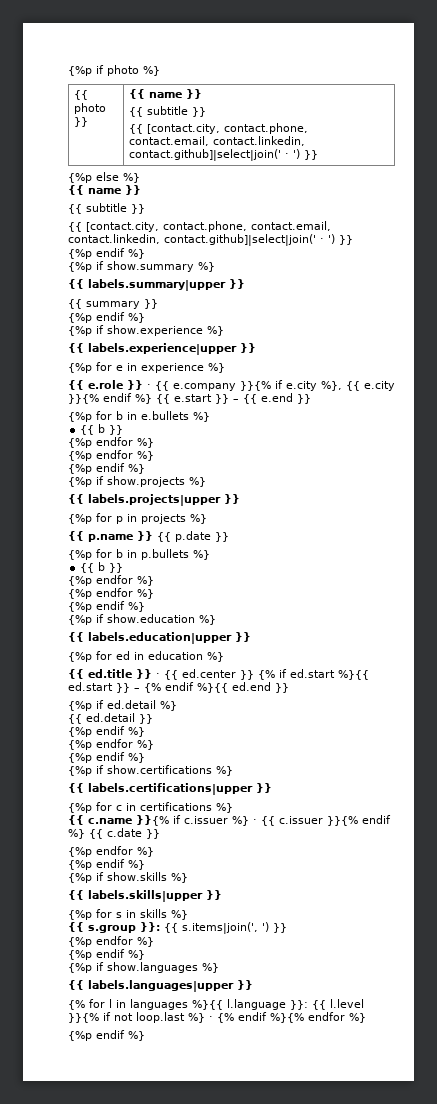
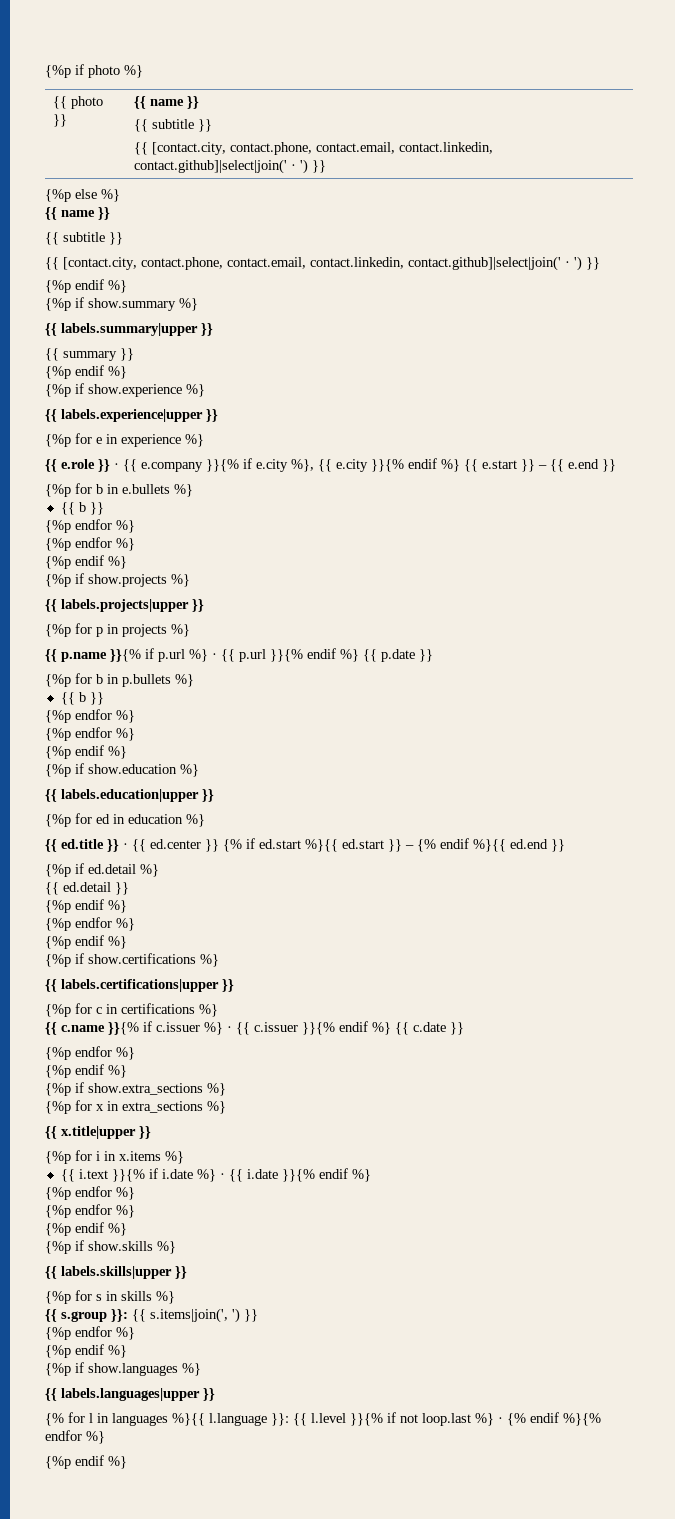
[137,531,153,541] }} -> [110,648,359,662] }}{% if p.url %} · {{ p.url }}{% endif %}
(145, 865) none -> [45,1082,226,1096] [45,1100,226,1114] [45,1126,151,1139] [45,1150,184,1164] [60,1168,371,1182] [45,1186,135,1200] [45,1204,135,1218] [45,1222,127,1236] // {%p if show.extra_sections %} // {%p for x in extra_sections %} // {{ x.title|upper }} // {%p for i in x.items %} // {{ i.text }}{% if i.date %} · {{ i.date }}{% endif %} // {%p endfor %} // {%p endfor %} // {%p endif %}

